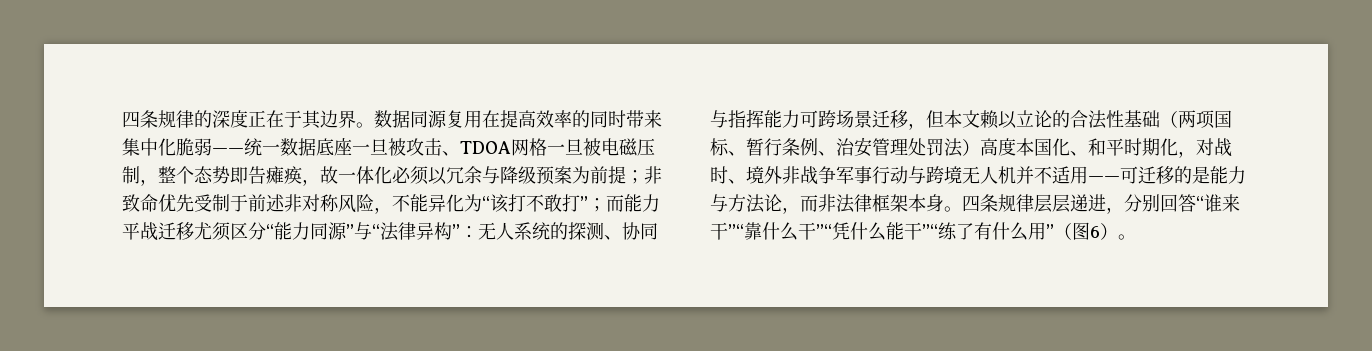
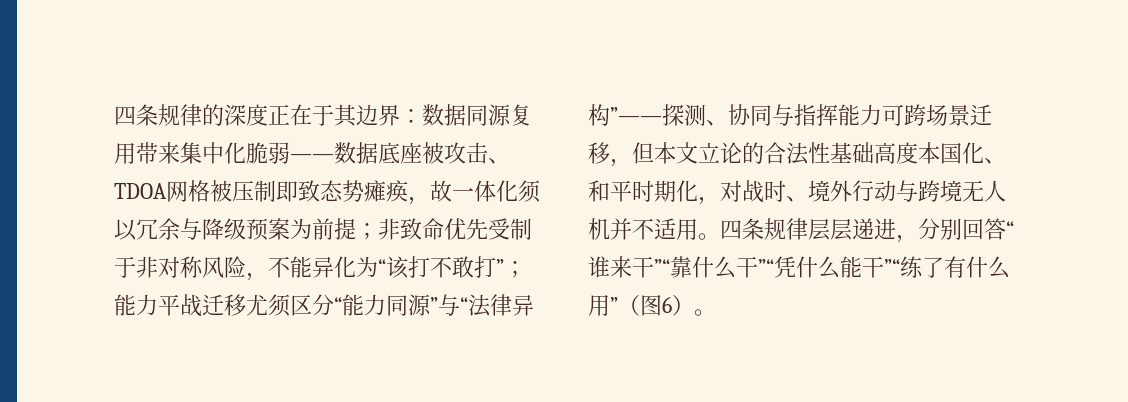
[356,122,374,128] 。 -> [400,109,422,123] ：
[482,110,626,128] 在提高效率的同时 -> (136, 153) none
[244,138,280,156] 统一 -> (334, 157) none
[352,139,388,155] 一旦 -> (422, 153) none
[547,138,655,157] [122,166,266,186] 一旦被电磁压制，整个态势即告 -> [210,180,364,202] 被压制即致态势
[392,166,411,183] 必 -> (518, 191) none
[248,194,285,212] 前述 -> (136, 267) none
[606,195,624,212] 而 -> (526, 269) none
[452,222,568,240] ”：无人系统的 -> [610,107,662,123] ”——
[980,110,1017,129] 赖以 -> (698, 153) none
[1160,110,1232,129] [710,137,980,157] （两项国标、暂行条例、治安管理处罚法） -> (874, 153) none
[782,166,872,185] 非战争军事 -> (852, 191) none
[1088,166,1246,184] [710,194,944,214] ——可迁移的是能力与方法论，而非法律框架本身 -> (698, 229) none

